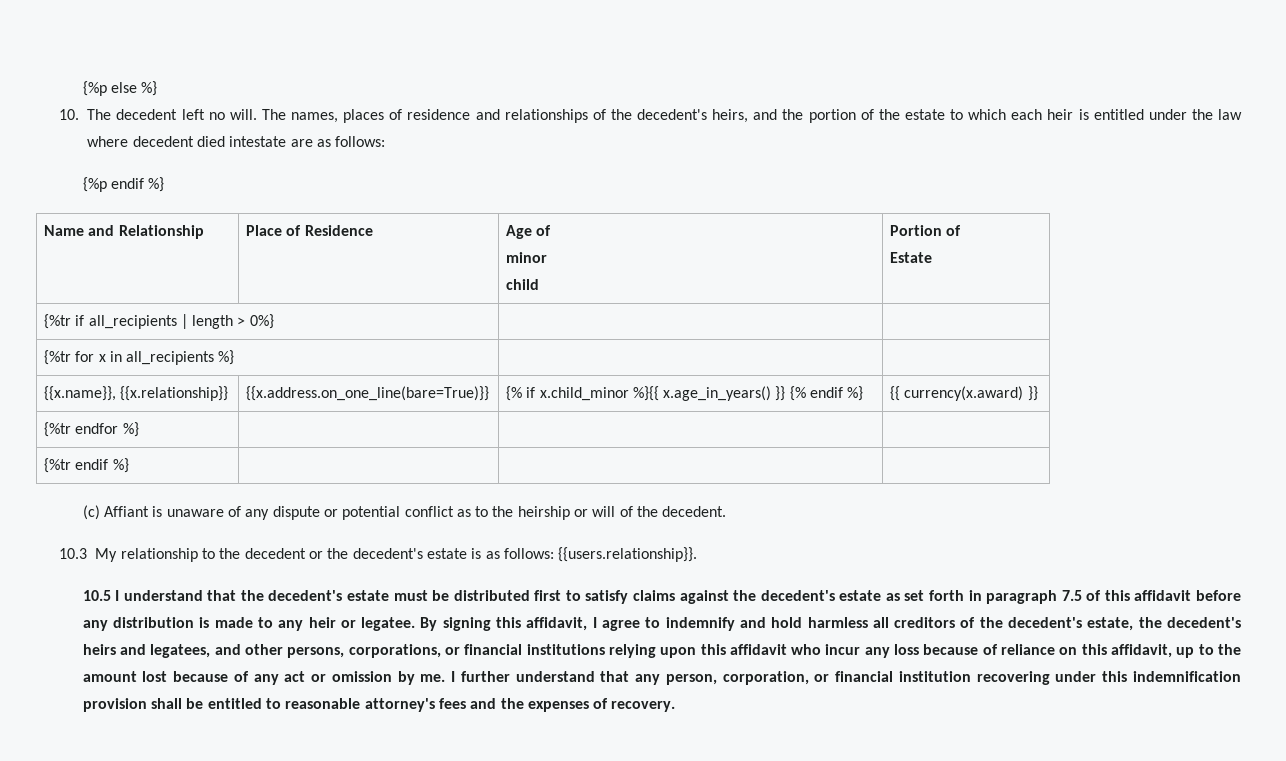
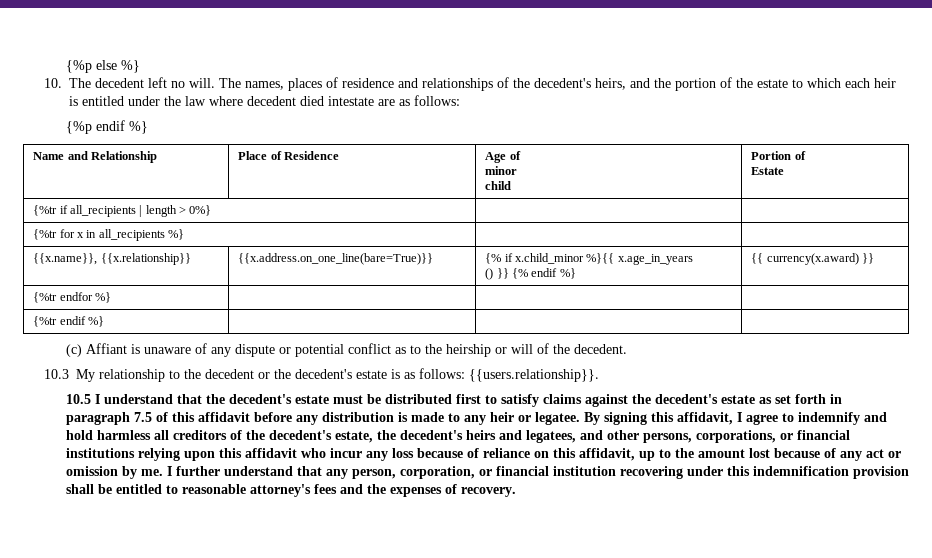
[663,386,772,401] x.age_in_years() -> [617,254,693,265] [485,268,494,280] x.age_in_years // ()

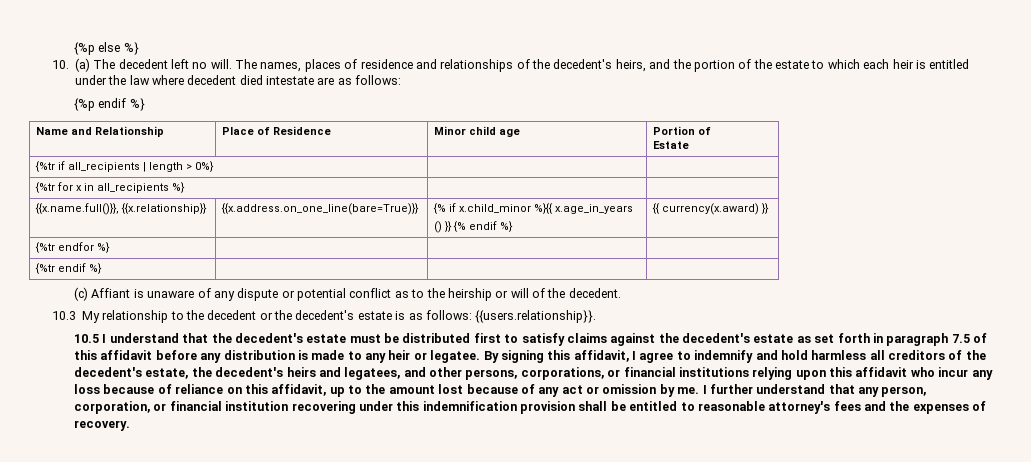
(63, 83) none -> [74,58,90,72] (a)
[485,151,521,163] [485,166,518,175] Age of // minor // -> [434,126,467,135] Minor
(512, 185) none -> [499,129,521,137] age
[33,253,98,265] {{x.name}}, -> [35,203,120,215] {{x.name.full()}},

